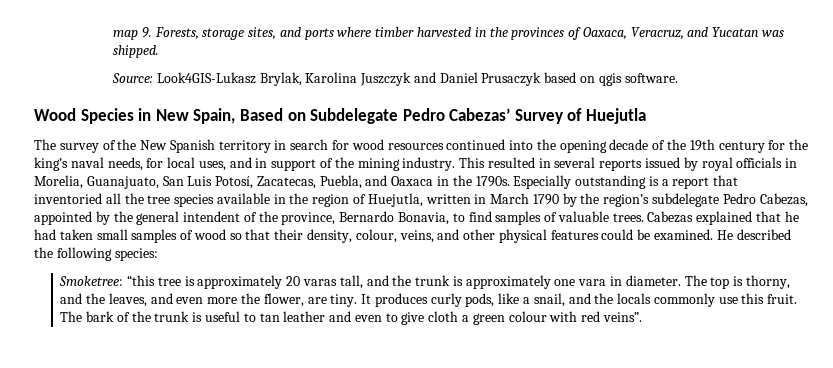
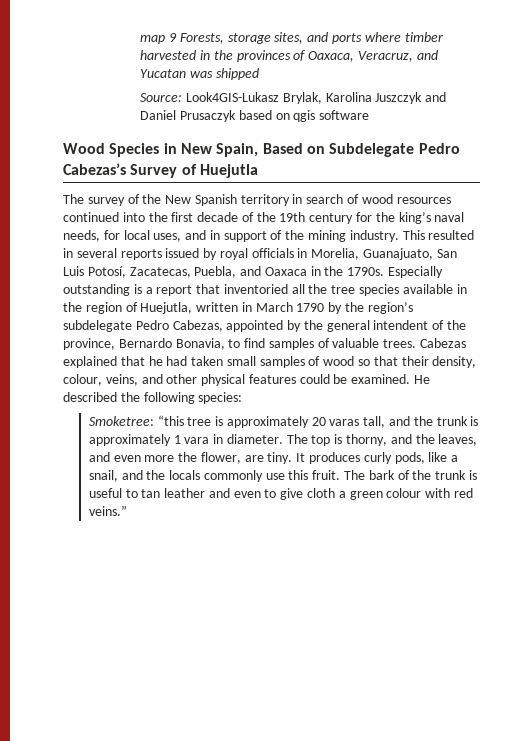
[141,27,152,38] 9. -> [169,33,178,42] 9
[112,45,159,58] shipped. -> [215,68,259,80] shipped
[624,73,678,83] software. -> [319,110,370,120] software
[449,108,511,121] Cabezas’ -> [63,163,126,175] Cabezas’s
[332,140,350,150] for -> [347,194,360,204] of
[559,140,607,153] opening -> [171,212,194,222] first
[554,279,576,286] one -> [173,435,181,444] 1
[602,312,642,322] veins”. -> [88,505,127,516] veins.”

